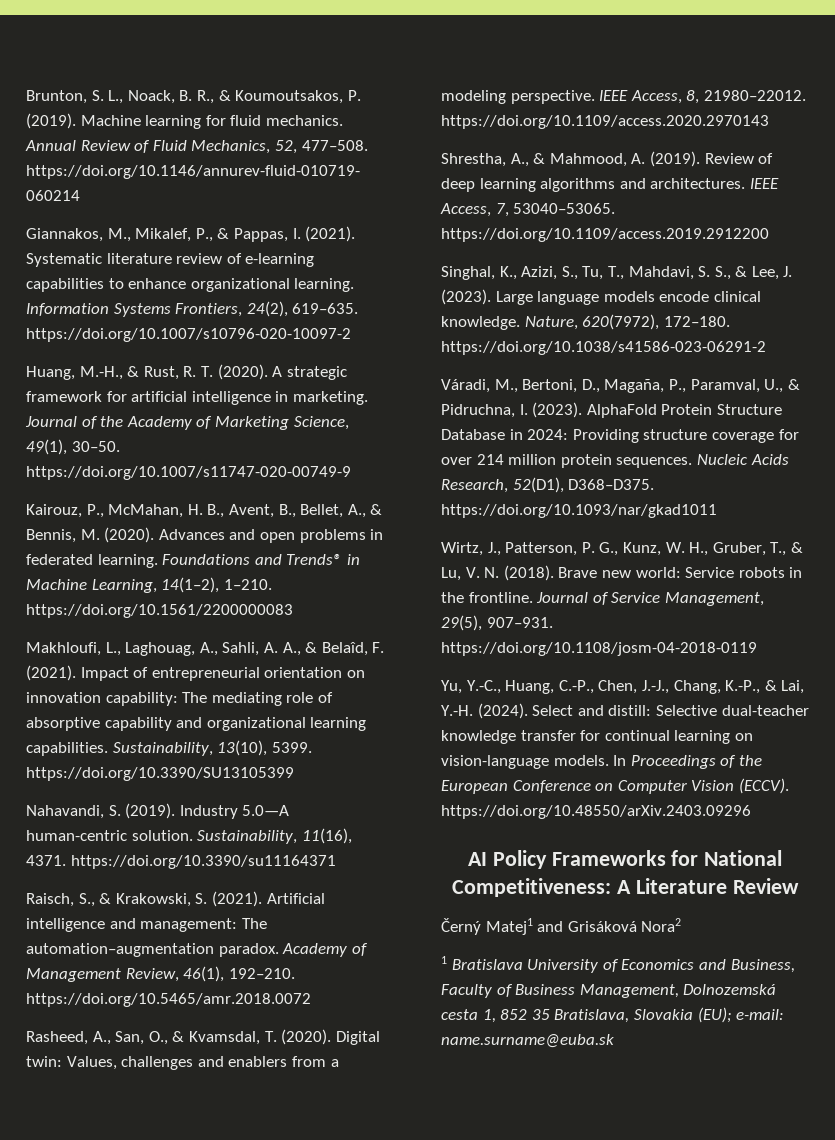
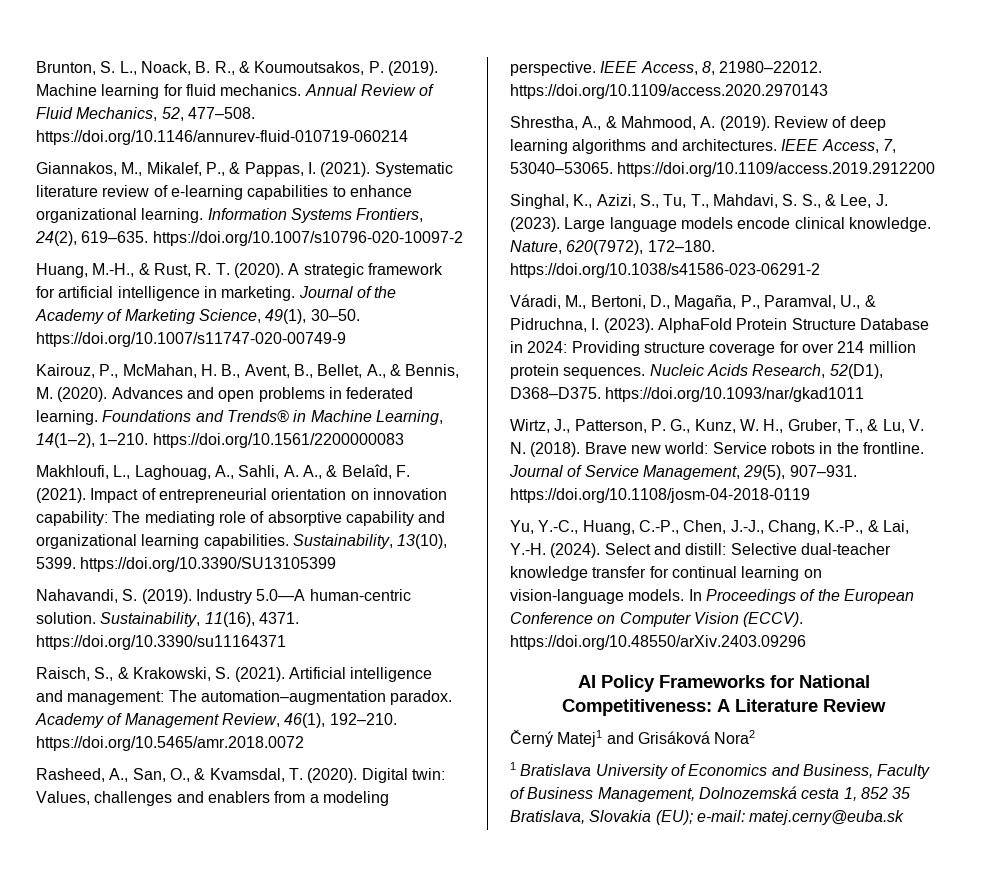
[441,1034,614,1048] name.surname@euba.sk -> [749,810,905,825] matej.cerny@euba.sk

